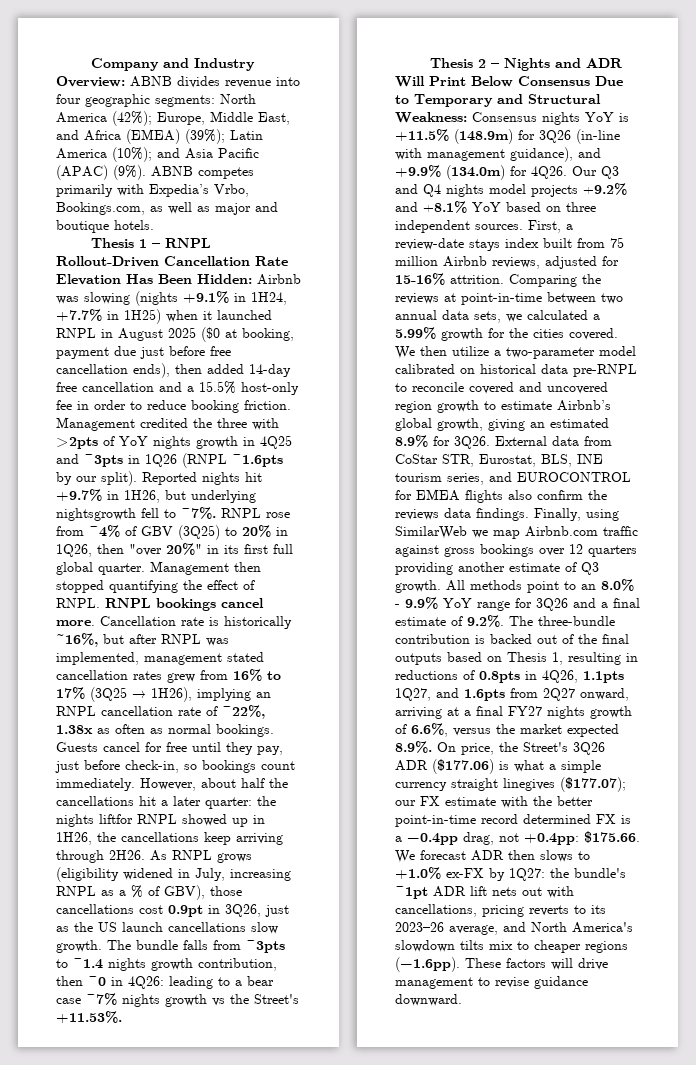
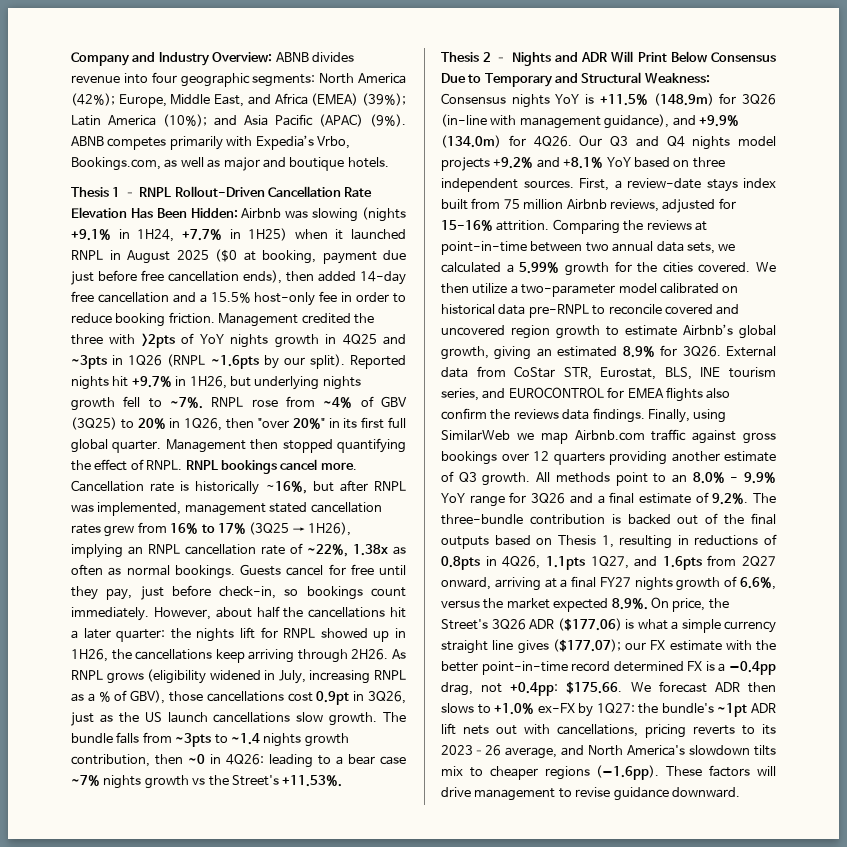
[56,508,136,521] nightsgrowth -> [322,376,361,390] [71,397,115,411] nights growth
[99,814,133,824] liftfor -> [239,627,278,639] lift for
[503,778,555,791] linegives -> [492,640,549,654] line gives

